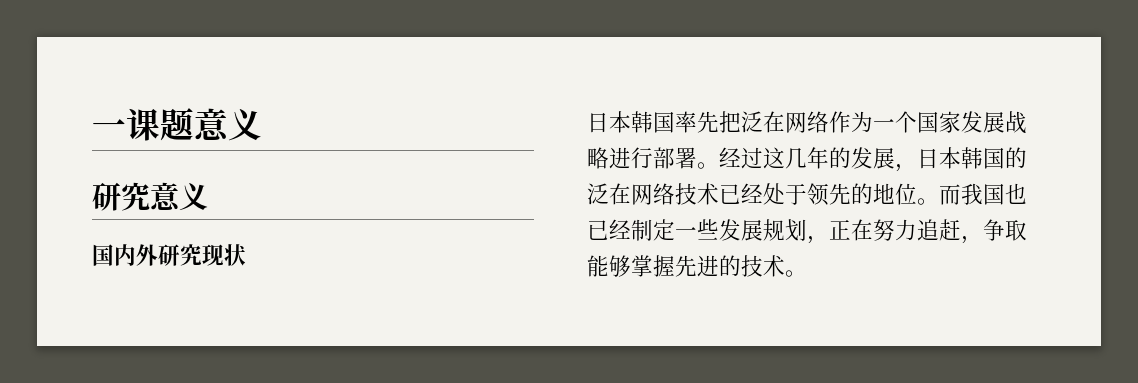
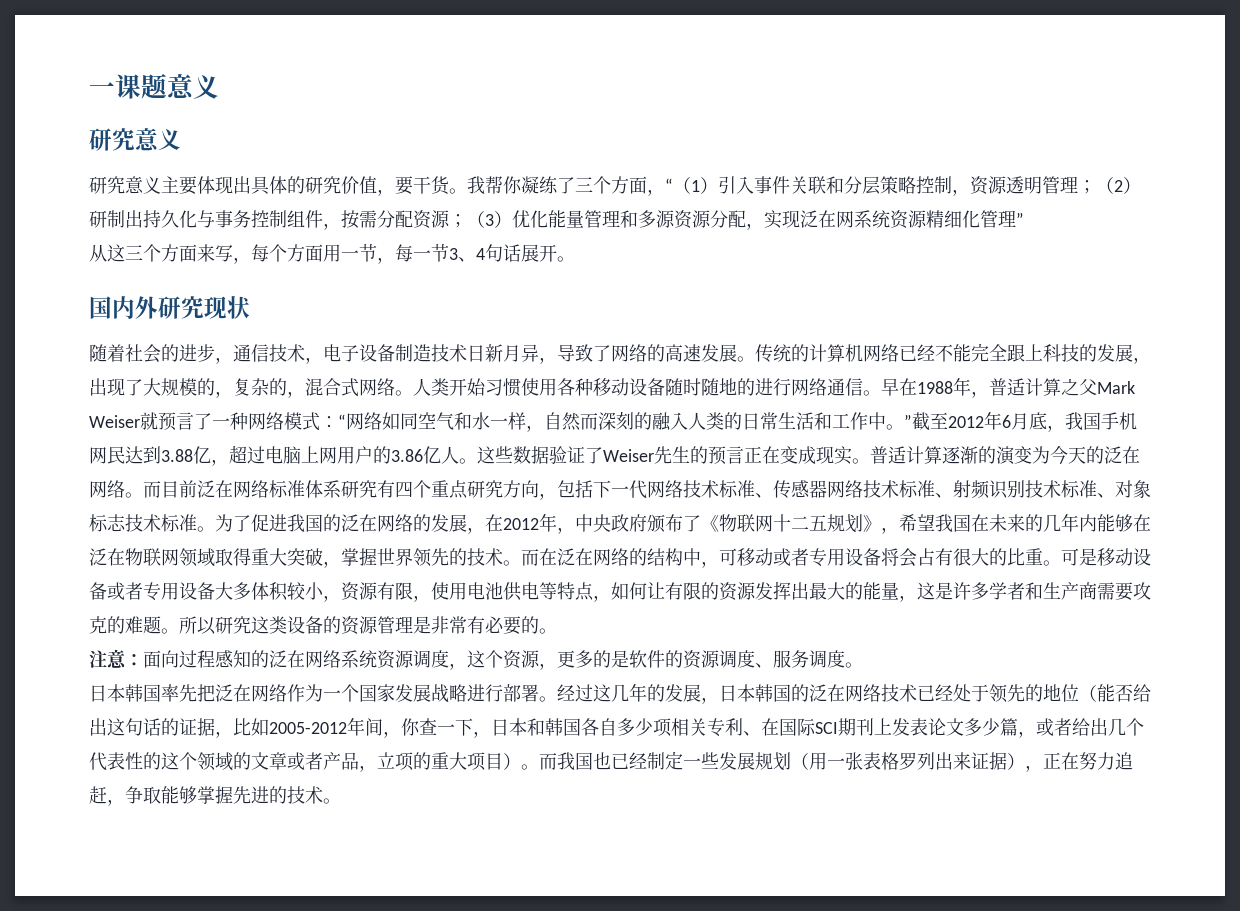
[92,244,246,266] 国内外研究现状 -> [89,176,1141,196] [89,210,1024,230] [89,244,575,264] [89,296,250,319] [89,343,1151,364] [89,377,1135,398] [89,411,1137,432] [89,445,1140,466] [89,480,1151,500] [89,513,1151,534] [89,548,1151,568] [89,581,1151,602] [89,616,557,635] [89,649,863,670] 研究意义主要体现出具体的研究价值，要干货。我帮你凝练了三个方面，“（1）引入事件关联和分层策略控制，资源透明管理；（2）研制出持久化与事务控制组件，按需分配资源；（3）优化能量管理和多源资源分配，实现泛在网系统资源精细化管理” // 从这三个方面来写，每个方面用一节，每一节3、4句话展开。 // 国内外研究现状 // 随着社会的进步，通信技术，电子设备制造技术日新月异，导致了网络的高速发展。传统的计算机网络已经不能完全跟上科技的发展，出现了大规模的，复杂的，混合式网络。人类开始习惯使用各种移动设备随时随地的进行网络通信。早在1988年，普适计算之父Mark Weiser就预言了一种网络模式：“网络如同空气和水一样，自然而深刻的融入人类的日常生活和工作中。”截至2012年6月底，我国手机网民达到3.88亿，超过电脑上网用户的3.86亿人。这些数据验证了Weiser先生的预言正在变成现实。普适计算逐渐的演变为今天的泛在网络。而目前泛在网络标准体系研究有四个重点研究方向，包括下一代网络技术标准、传感器网络技术标准、射频识别技术标准、对象标志技术标准。为了促进我国的泛在网络的发展，在2012年，中央政府颁布了《物联网十二五规划》，希望我国在未来的几年内能够在泛在物联网领域取得重大突破，掌握世界领先的技术。而在泛在网络的结构中，可移动或者专用设备将会占有很大的比重。可是移动设备或者专用设备大多体积较小，资源有限，使用电池供电等特点，如何让有限的资源发挥出最大的能量，这是许多学者和生产商需要攻克的难题。所以研究这类设备的资源管理是非常有必要的。 // 注意：面向过程感知的泛在网络系统资源调度，这个资源，更多的是软件的资源调度、服务调度。
(917, 194) none -> [1079,684,1151,702] [89,717,1144,738] [89,752,521,772] （能否给出这句话的证据，比如2005-2012年间，你查一下，日本和韩国各自多少项相关专利、在国际SCI期刊上发表论文多少篇，或者给出几个代表性的这个领域的文章或者产品，立项的重大项目）
(807, 230) none -> [791,752,1025,770] （用一张表格罗列出来证据）

